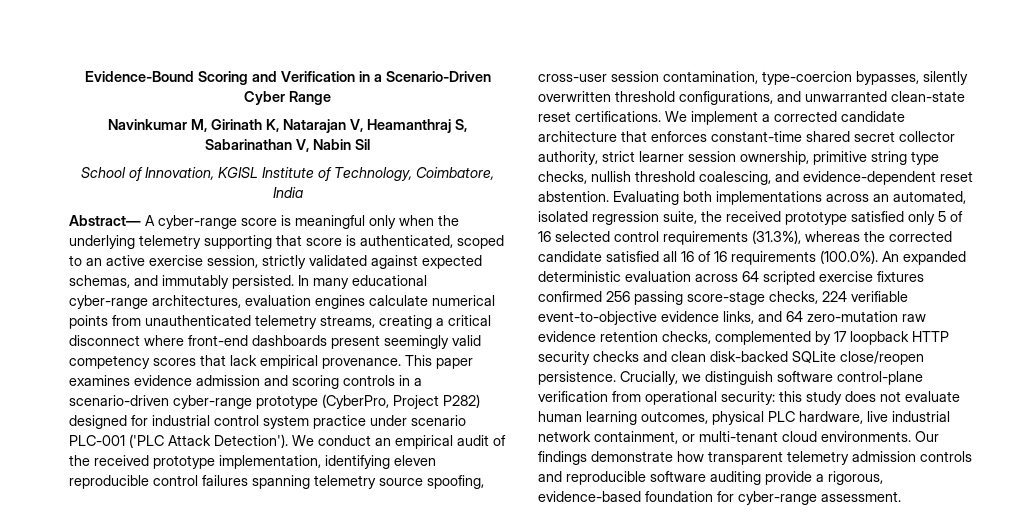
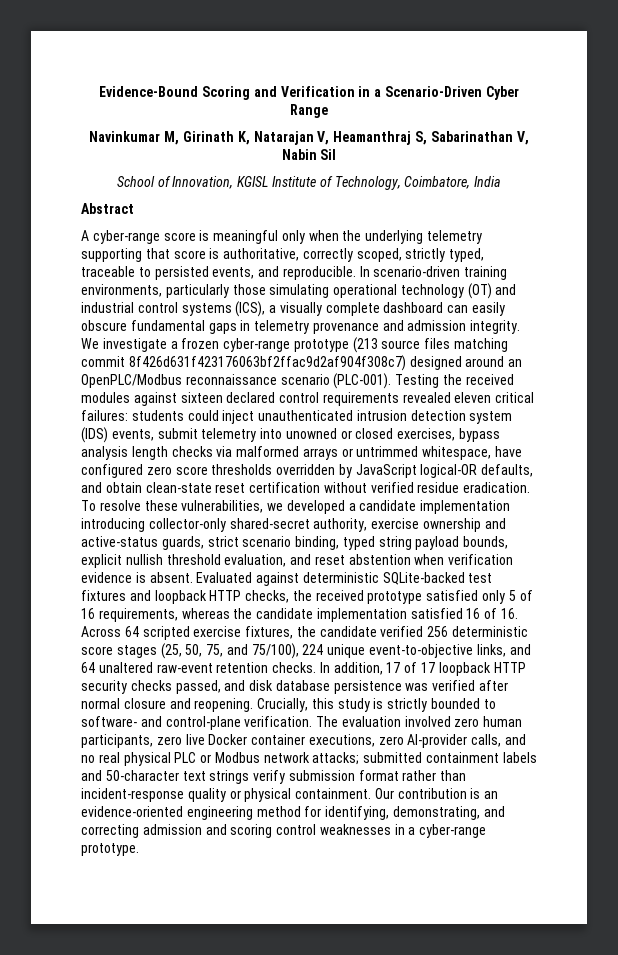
[69,215,141,226] Abstract— -> [81,203,134,214] Abstract //
[360,235,504,249] [69,255,482,269] [69,275,427,289] [69,295,495,309] [69,315,491,329] [69,335,481,349] [69,355,473,369] [69,375,422,389] [69,394,480,409] [69,415,466,429] [69,434,506,449] [69,455,436,469] [69,475,484,489] [538,71,968,85] [538,91,965,105] [538,111,905,125] [538,131,955,142] [538,151,939,165] [538,171,973,185] [538,191,966,205] [538,211,697,225] authenticated, scoped to an active exercise session, strictly validated against expected schemas, and immutably persisted. In many educational cyber-range architectures, evaluation engines calculate numerical points from unauthenticated telemetry streams, creating a critical disconnect where front-end dashboards present seemingly valid competency scores that lack empirical provenance. This paper examines evidence admission and scoring controls in a scenario-driven cyber-range prototype (CyberPro, Project P282) designed for industrial control system practice under scenario PLC-001 ('PLC Attack Detection'). We conduct an empirical audit of the received prototype implementation, identifying eleven reproducible control failures spanning telemetry source spoofing, cross-user session contamination, type-coercion bypasses, silently overwritten threshold configurations, and unwarranted clean-state reset certifications. We implement a corrected candidate architecture that enforces constant-time shared secret collector authority, strict learner session ownership, primitive string type checks, nullish threshold coalescing, and evidence-dependent reset abstention. Evaluating both implementations across an automated, isolated regression suite, -> [223,248,485,262] [81,266,508,280] [81,283,517,299] [81,301,506,317] [81,320,521,334] [81,337,509,353] [81,355,523,371] [81,373,514,389] [81,392,535,406] [81,410,513,424] [81,427,501,443] [81,446,523,460] [81,464,534,478] [81,482,531,493] [81,500,511,514] [81,518,506,532] [81,536,509,550] [81,554,514,568] [81,572,493,586] [81,590,290,604] authoritative, correctly scoped, strictly typed, traceable to persisted events, and reproducible. In scenario-driven training environments, particularly those simulating operational technology (OT) and industrial control systems (ICS), a visually complete dashboard can easily obscure fundamental gaps in telemetry provenance and admission integrity. We investigate a frozen cyber-range prototype (213 source files matching commit 8f426d631f423176063bf2ffac9d2af904f308c7) designed around an OpenPLC/Modbus reconnaissance scenario (PLC-001). Testing the received modules against sixteen declared control requirements revealed eleven critical failures: students could inject unauthenticated intrusion detection system (IDS) events, submit telemetry into unowned or closed exercises, bypass analysis length checks via malformed arrays or untrimmed whitespace, have configured zero score thresholds overridden by JavaScript logical-OR defaults, and obtain clean-state reset certification without verified residue eradication. To resolve these vulnerabilities, we developed a candidate implementation introducing collector-only shared-secret authority, exercise ownership and active-status guards, strict scenario binding, typed string payload bounds, explicit nullish threshold evaluation, and reset abstention when verification evidence is absent. Evaluated against deterministic SQLite-backed test fixtures and loopback HTTP checks,
[555,230,952,245] [538,250,966,265] [538,271,924,285] [538,291,908,305] [538,311,926,325] [538,331,831,345] selected control requirements (31.3%), whereas the corrected candidate satisfied all 16 of 16 requirements (100.0%). An expanded deterministic evaluation across 64 scripted exercise fixtures confirmed 256 passing score-stage checks, 224 verifiable event-to-objective evidence links, and 64 zero-mutation raw evidence retention checks, complemented by -> [98,608,519,622] [81,626,529,640] [81,643,531,659] [81,662,418,675] requirements, whereas the candidate implementation satisfied 16 of 16. Across 64 scripted exercise fixtures, the candidate verified 256 deterministic score stages (25, 50, 75, and 75/100), 224 unique event-to-objective links, and 64 unaltered raw-event retention checks. In addition, 17 of
[643,351,924,365] [538,371,923,385] [538,391,960,405] [538,411,950,425] [538,431,939,444] [538,451,972,465] [538,471,883,485] [538,491,901,505] and clean disk-backed SQLite close/reopen persistence. Crucially, we distinguish software control-plane verification from operational security: this study does not evaluate human learning outcomes, physical PLC hardware, live industrial network containment, or multi-tenant cloud environments. Our findings demonstrate how transparent telemetry admission controls and reproducible software auditing provide a rigorous, evidence-based foundation for cyber-range assessment. -> [175,680,509,694] [81,698,496,712] [81,716,523,730] [81,734,527,748] [81,752,537,766] [81,770,467,784] [81,788,499,802] [81,806,505,820] [81,824,487,838] [81,843,139,856] passed, and disk database persistence was verified after normal closure and reopening. Crucially, this study is strictly bounded to software- and control-plane verification. The evaluation involved zero human participants, zero live Docker container executions, zero AI-provider calls, and no real physical PLC or Modbus network attacks; submitted containment labels and 50-character text strings verify submission format rather than incident-response quality or physical containment. Our contribution is an evidence-oriented engineering method for identifying, demonstrating, and correcting admission and scoring control weaknesses in a cyber-range prototype.

